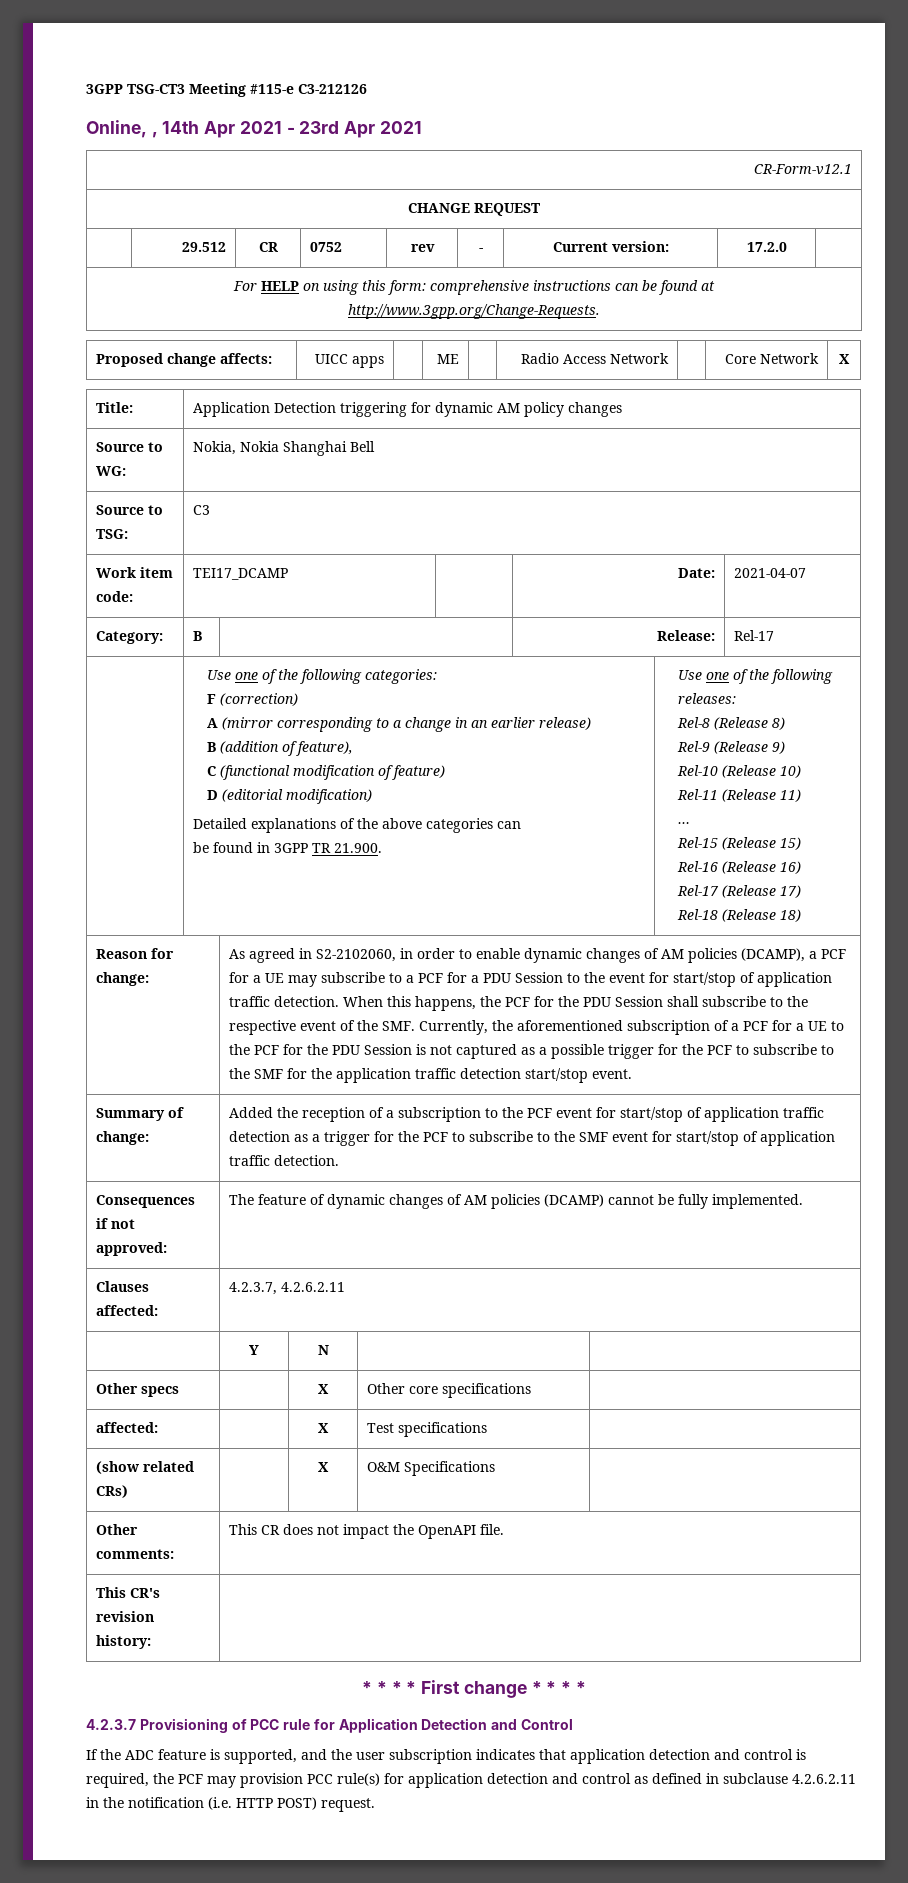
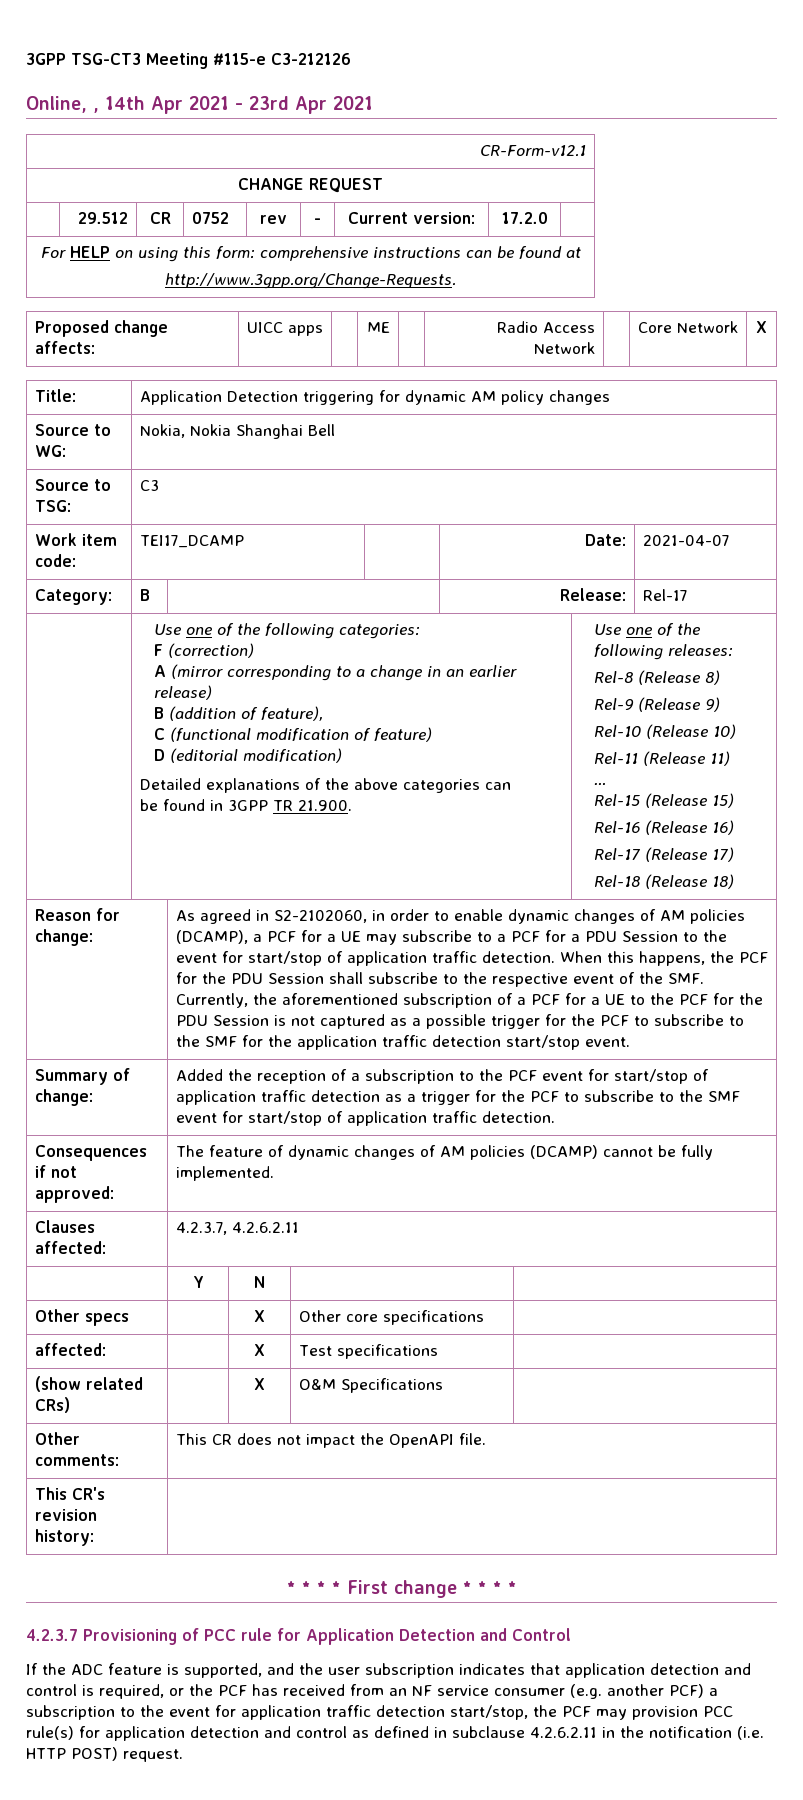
(149, 1780) none -> [169,1684,718,1699] [26,1705,528,1720] or the PCF has received from an NF service consumer (e.g. another PCF) a subscription to the event for application traffic detection start/stop,

